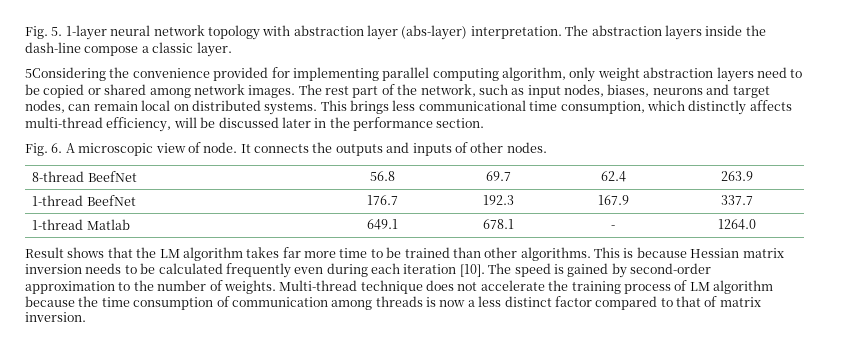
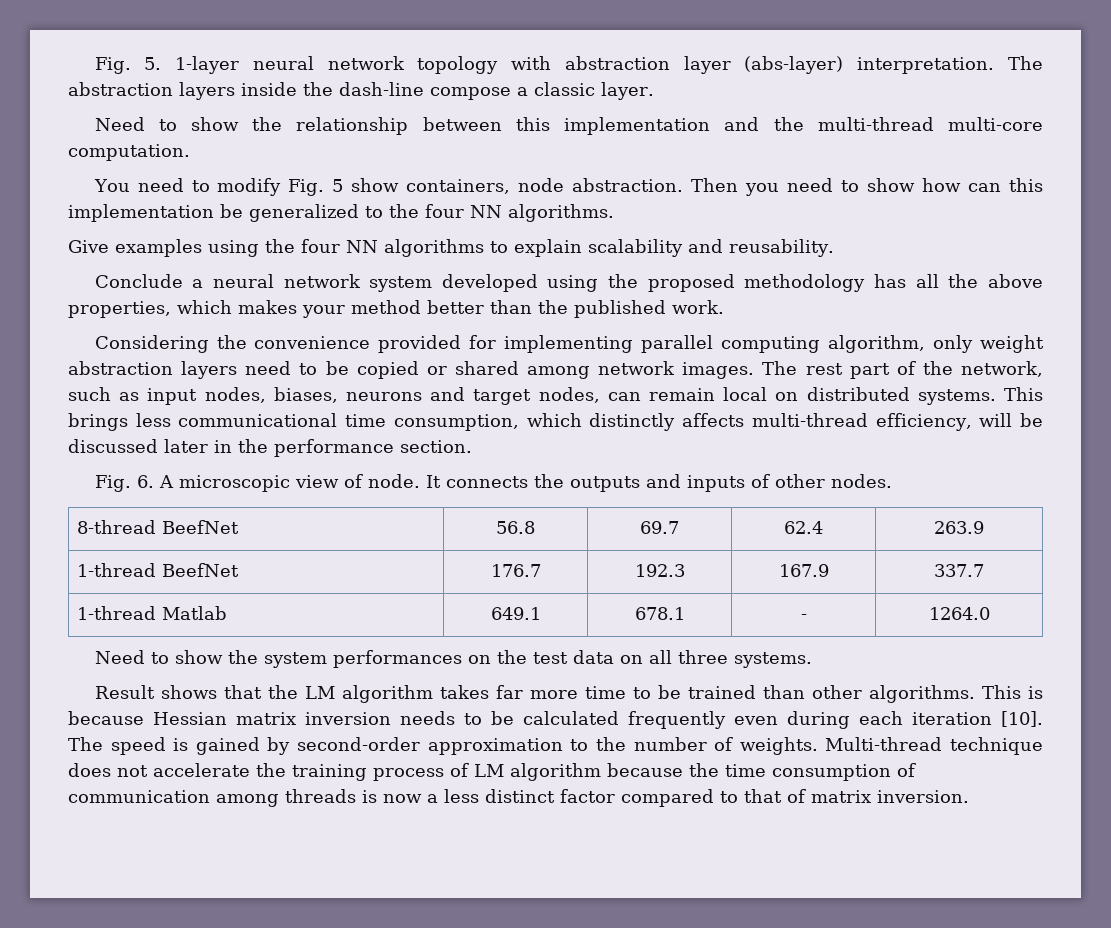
[25,67,106,81] 5Considering -> [94,117,1043,135] [68,144,190,161] [93,178,1044,196] [68,204,614,222] [68,239,834,257] [94,274,1043,292] [68,300,724,318] [94,335,209,353] Need to show the relationship between this implementation and the multi-thread multi-core computation. // You need to modify Fig. 5 show containers, node abstraction. Then you need to show how can this implementation be generalized to the four NN algorithms. // Give examples using the four NN algorithms to explain scalability and reusability. // Conclude a neural network system developed using the proposed methodology has all the above properties, which makes your method better than the published work. // Considering
(756, 224) none -> [94,650,812,668] // Need to show the system performances on the test data on all three systems.

